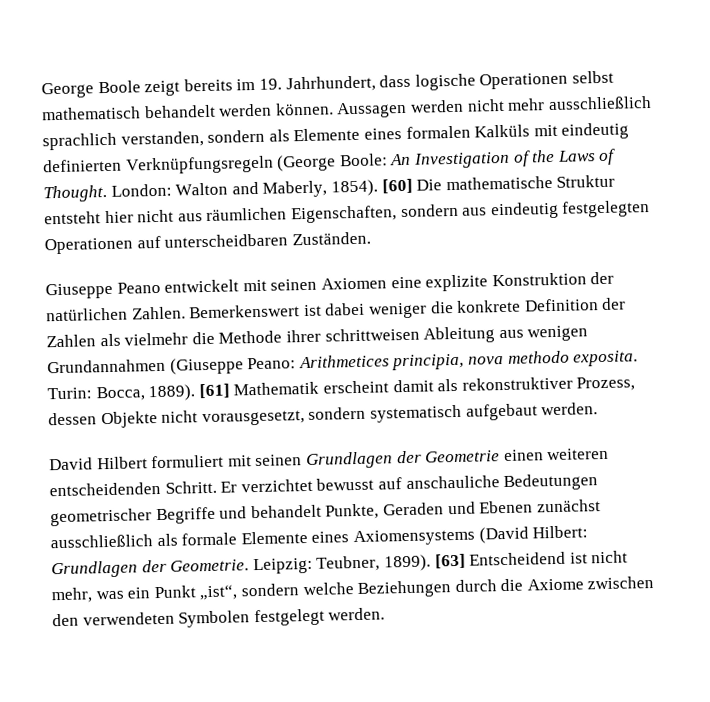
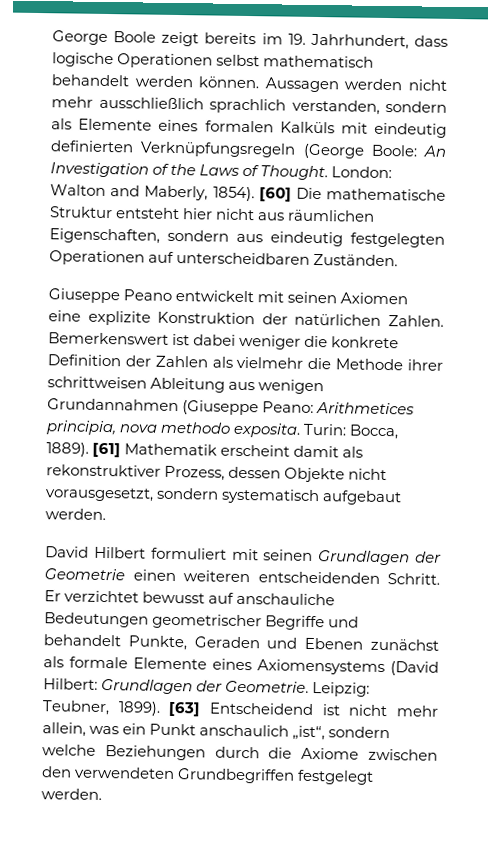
[50,534,153,549] ausschließlich -> (440, 644) none
[51,587,93,604] mehr, -> [396,705,440,717] [42,722,86,737] mehr allein,
(196, 592) none -> [199,724,290,737] anschaulich
[178,610,251,628] Symbolen -> [177,768,296,784] Grundbegriffen

